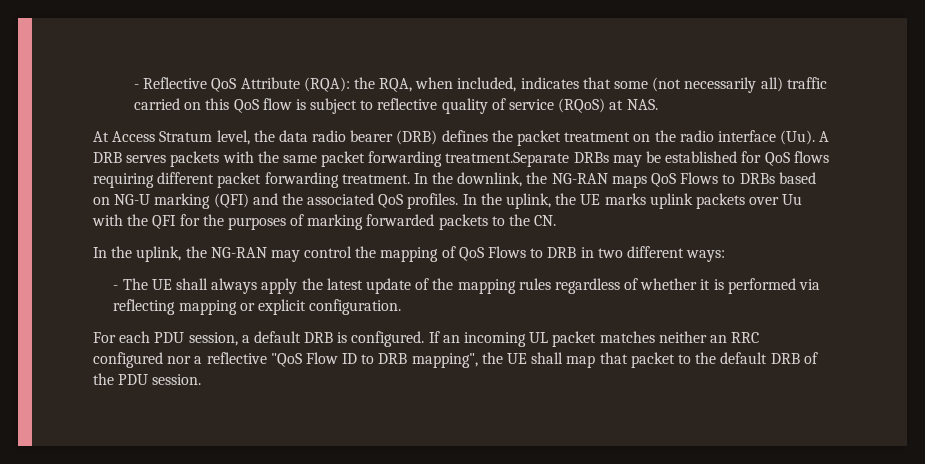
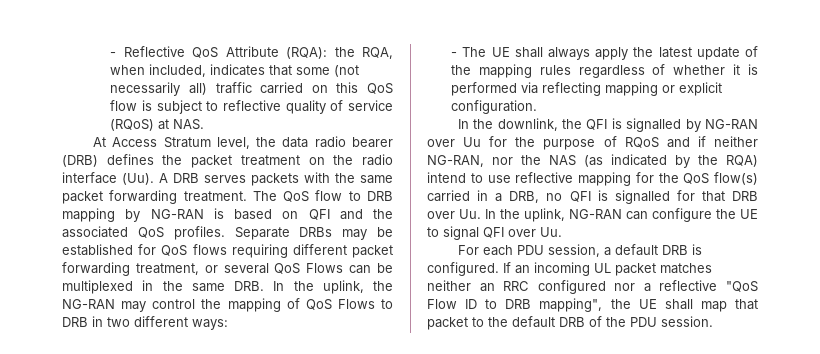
[445,152,570,167] treatment.Separate -> [183,190,393,202] [62,208,393,222] [62,226,290,240] treatment. The QoS flow to DRB mapping by NG-RAN is based on QFI and the associated QoS profiles. Separate
[341,172,816,188] [93,193,803,209] [92,214,557,230] treatment. In the downlink, the NG-RAN maps QoS Flows to DRBs based on NG-U marking (QFI) and the associated QoS profiles. In the uplink, the UE marks uplink packets over Uu with the QFI for the purposes of marking forwarded packets to the CN. // -> [135,263,393,275] [62,280,264,294] treatment, or several QoS Flows can be multiplexed in the same DRB.
(402, 307) none -> [457,118,758,132] [427,136,758,150] [427,154,758,168] [427,172,758,186] [427,190,758,204] [427,208,758,222] [427,226,562,240] // In the downlink, the QFI is signalled by NG-RAN over Uu for the purpose of RQoS and if neither NG-RAN, nor the NAS (as indicated by the RQA) intend to use reflective mapping for the QoS flow(s) carried in a DRB, no QFI is signalled for that DRB over Uu. In the uplink, NG-RAN can configure the UE to signal QFI over Uu.

